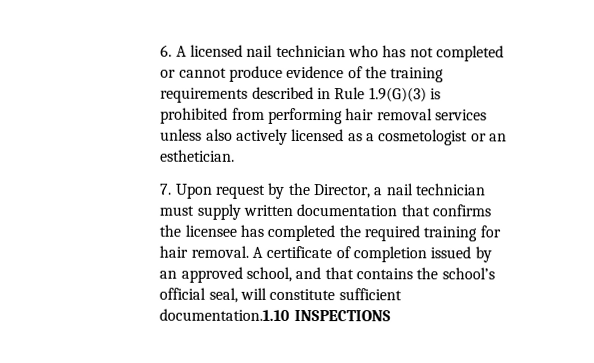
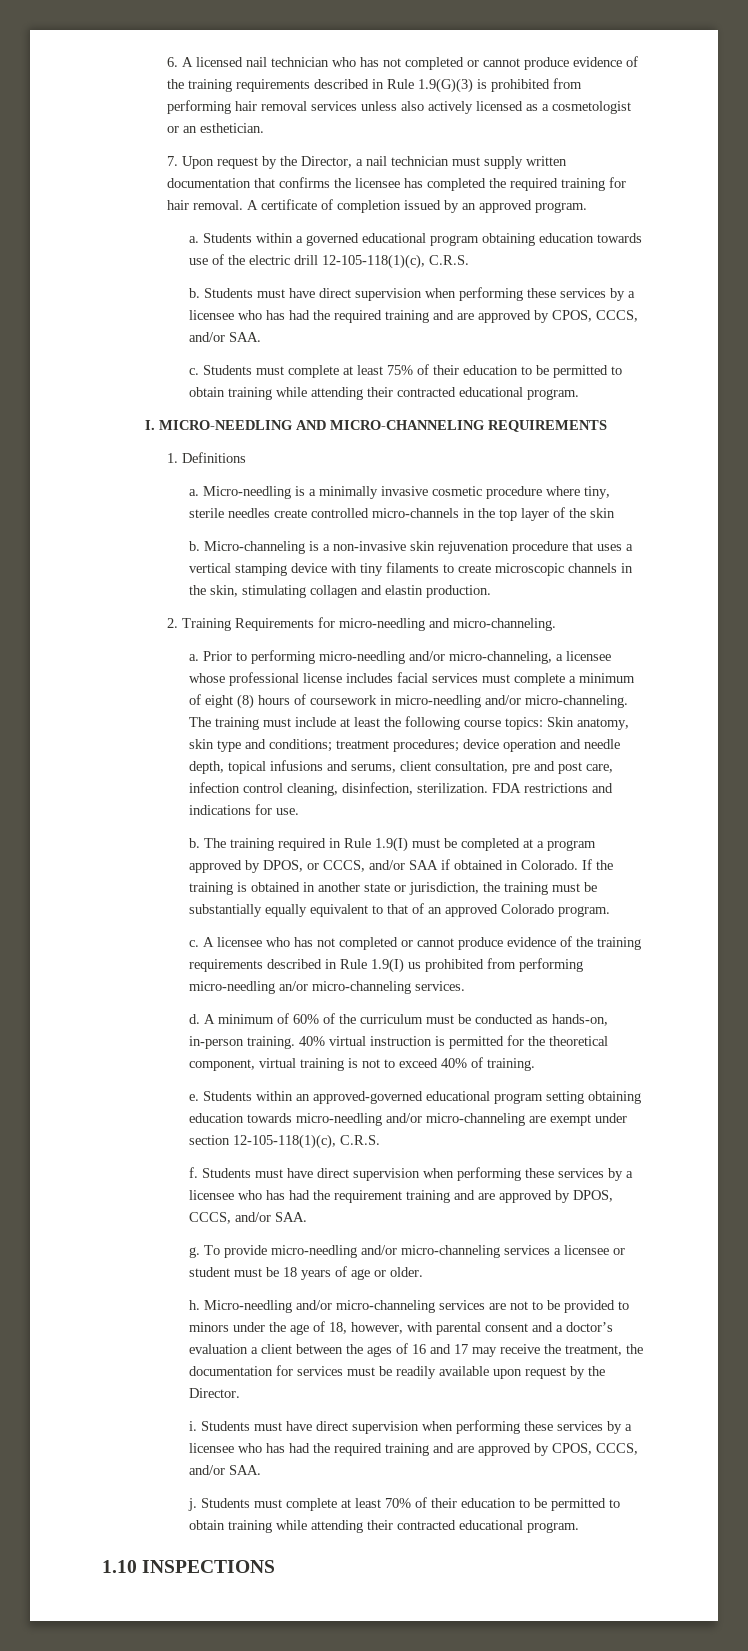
[245,266,495,282] [159,287,402,303] [159,308,291,321] school, and that contains the school’s official seal, will constitute sufficient documentation.1.10 -> [534,202,587,213] [188,233,642,246] [188,254,469,269] [188,287,635,301] [188,310,638,323] [188,332,261,342] [188,364,622,378] [188,387,579,400] [145,420,608,432] [166,452,246,463] [188,486,610,499] [188,507,615,521] [188,541,633,554] [188,562,633,576] [188,585,491,598] [166,617,556,631] [188,650,611,664] [188,672,635,686] [188,694,628,709] [188,716,629,730] [188,739,620,752] [188,760,613,774] [188,782,613,796] [188,804,299,815] [188,837,596,852] [188,859,613,873] [188,882,597,895] [188,903,610,917] [188,936,641,950] [188,958,583,973] [188,981,465,994] [188,1013,608,1026] [188,1035,608,1049] [188,1057,535,1071] [188,1091,641,1104] [188,1113,627,1126] [188,1134,380,1149] [188,1167,633,1181] [188,1190,613,1203] [188,1212,307,1224] [188,1245,625,1258] [188,1266,423,1280] [188,1300,629,1313] [188,1321,613,1335] [188,1343,643,1357] [188,1365,605,1379] [188,1388,240,1398] [188,1420,632,1434] [188,1443,638,1456] [188,1465,261,1475] [187,1497,620,1511] [188,1520,579,1533] [102,1560,137,1573] program. // a. Students within a governed educational program obtaining education towards use of the electric drill 12-105-118(1)(c), C.R.S. // b. Students must have direct supervision when performing these services by a licensee who has had the required training and are approved by CPOS, CCCS, and/or SAA. // c. Students must complete at least 75% of their education to be permitted to obtain training while attending their contracted educational program. // I. MICRO-NEEDLING AND MICRO-CHANNELING REQUIREMENTS // 1. Definitions // a. Micro-needling is a minimally invasive cosmetic procedure where tiny, sterile needles create controlled micro-channels in the top layer of the skin // b. Micro-channeling is a non-invasive skin rejuvenation procedure that uses a vertical stamping device with tiny filaments to create microscopic channels in the skin, stimulating collagen and elastin production. // 2. Training Requirements for micro-needling and micro-channeling. // a. Prior to performing micro-needling and/or micro-channeling, a licensee whose professional license includes facial services must complete a minimum of eight (8) hours of coursework in micro-needling and/or micro-channeling. The training must include at least the following course topics: Skin anatomy, skin type and conditions; treatment procedures; device operation and needle depth, topical infusions and serums, client consultation, pre and post care, infection control cleaning, disinfection, sterilization. FDA restrictions and indications for use. // b. The training required in Rule 1.9(I) must be completed at a program approved by DPOS, or CCCS, and/or SAA if obtained in Colorado. If the training is obtained in another state or jurisdiction, the training must be substantially equally equivalent to that of an approved Colorado program. // c. A licensee who has not completed or cannot produce evidence of the training requirements described in Rule 1.9(I) us prohibited from performing micro-needling an/or micro-channeling services. // d. A minimum of 60% of the curriculum must be conducted as hands-on, in-person training. 40% virtual instruction is permitted for the theoretical component, virtual training is not to exceed 40% of training. // e. Students within an approved-governed educational program setting obtaining education towards micro-needling and/or micro-channeling are exempt under section 12-105-118(1)(c), C.R.S. // f. Students must have direct supervision when performing these services by a licensee who has had the requirement training and are approved by DPOS, CCCS, and/or SAA. // g. To provide micro-needling and/or micro-channeling services a licensee or student must be 18 years of age or older. // h. Micro-needling and/or micro-channeling services are not to be provided to minors under the age of 18, however, with parental consent and a doctor’s evaluation a client between the ages of 16 and 17 may receive the treatment, the documentation for services must be readily available upon request by the Director. // i. Students must have direct supervision when performing these services by a licensee who has had the required training and are approved by CPOS, CCCS, and/or SAA. // j. Students must complete at least 70% of their education to be permitted to obtain training while attending their contracted educational program. // 1.10

